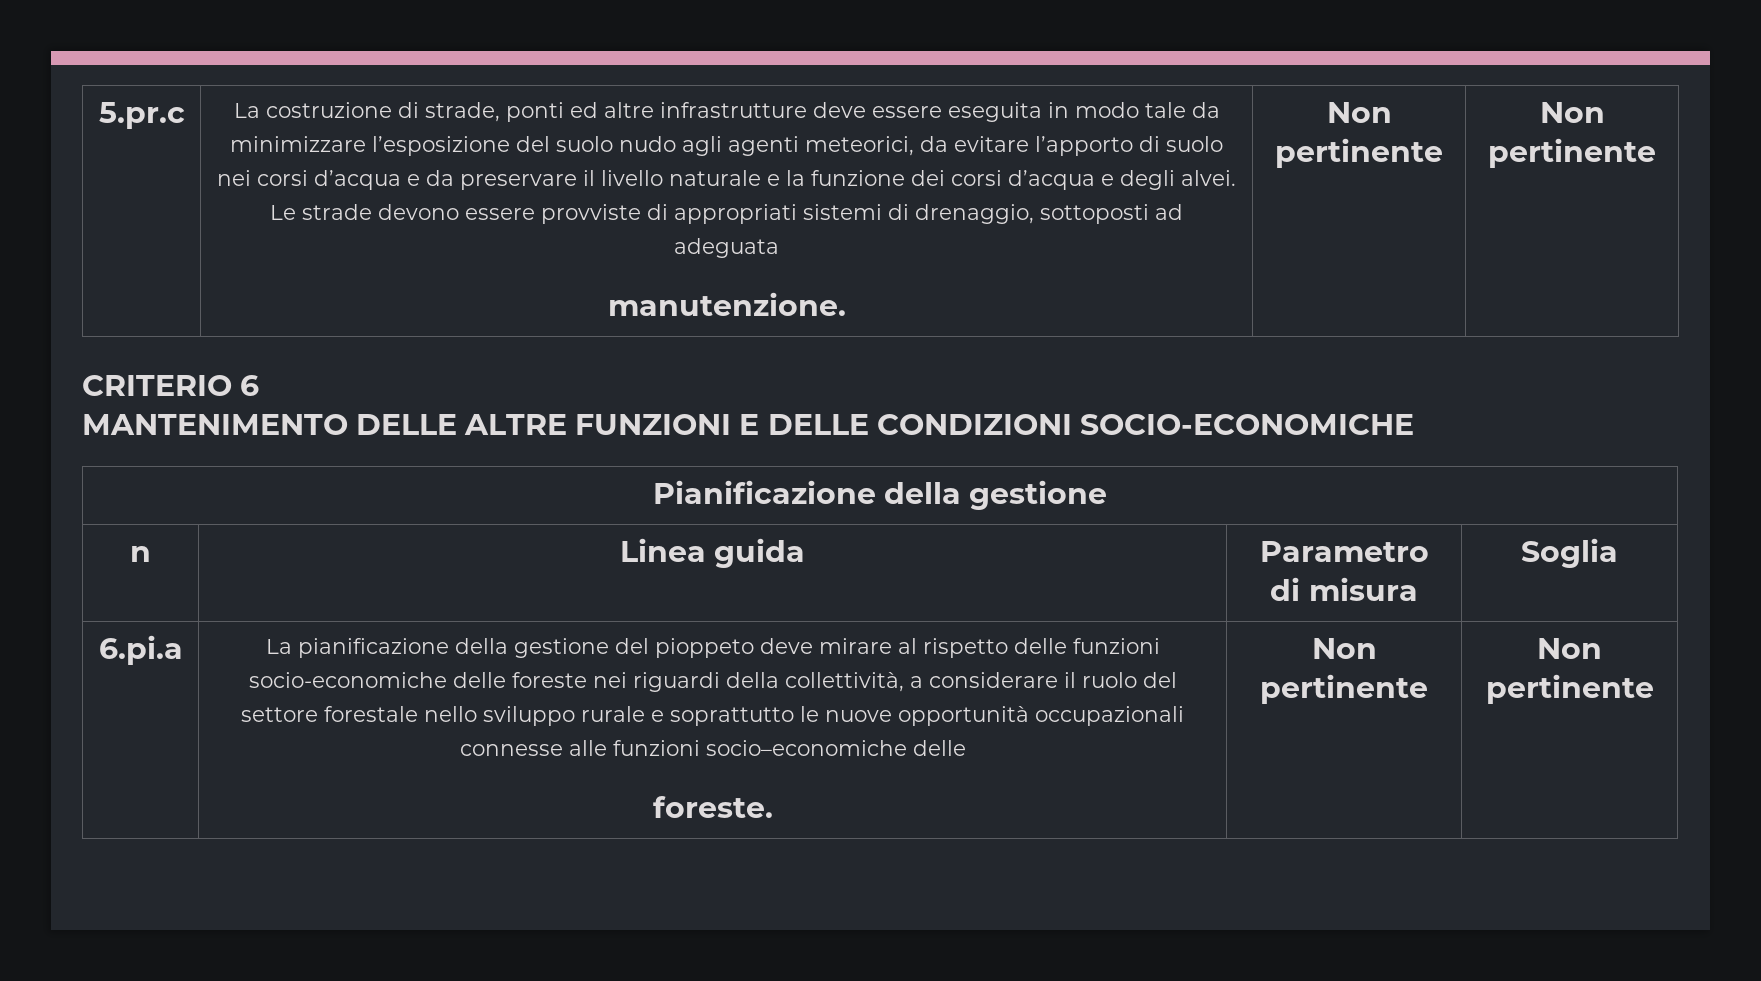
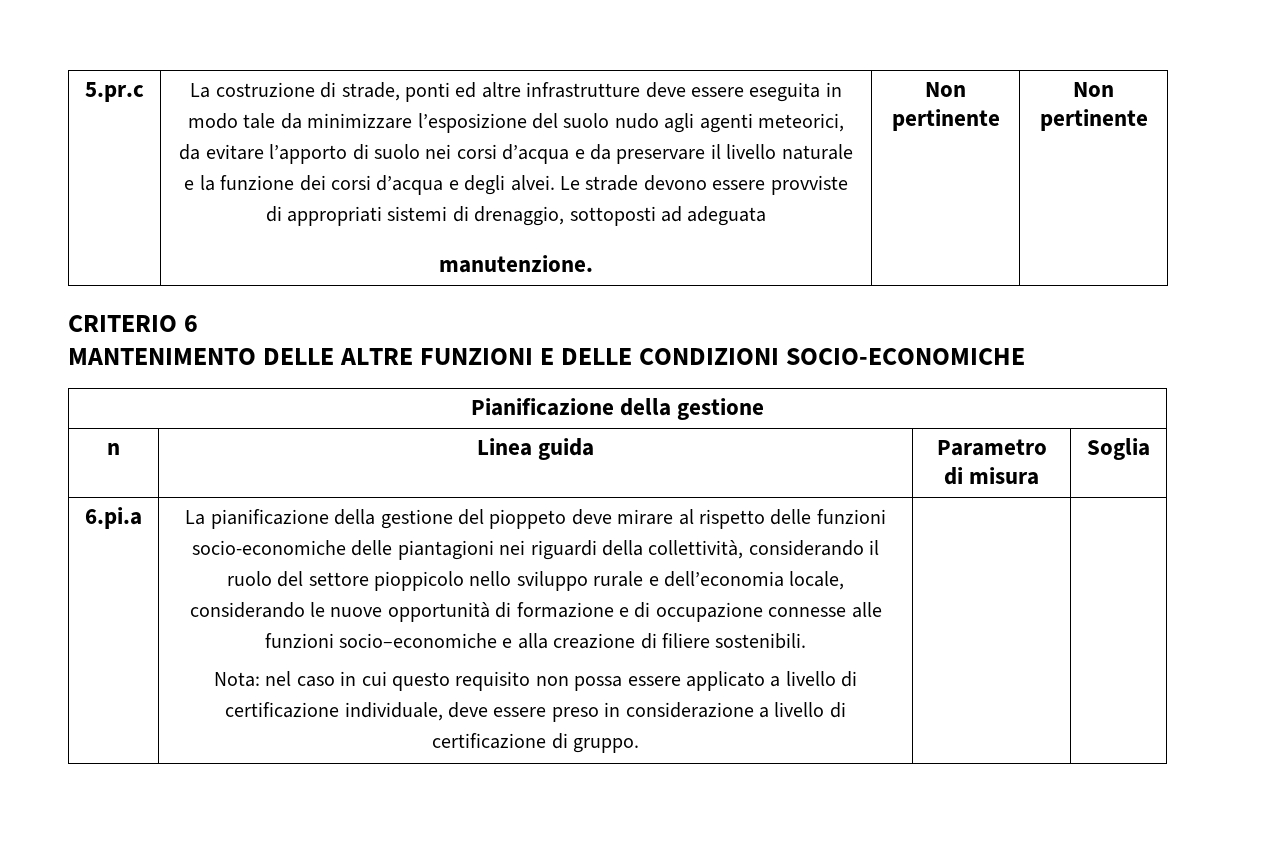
[511,672,587,688] foreste -> [397,540,494,560] piantagioni
[909,672,1058,688] a considerare -> [748,540,864,556] considerando
[324,706,418,722] forestale -> [373,571,464,591] pioppicolo
[670,706,1184,726] [459,740,966,756] [652,796,773,818] [1311,638,1377,659] [1260,674,1428,704] [1537,638,1602,659] [1485,674,1654,704] soprattutto le nuove opportunità occupazionali connesse alle funzioni socio–economiche delle // foreste. | Non pertinente | Non pertinente -> [663,571,845,590] [189,602,882,622] [264,633,807,649] [213,671,858,691] [225,702,846,722] [432,733,639,753] dell’economia locale, considerando le nuove opportunità di formazione e di occupazione connesse alle funzioni socio–economiche e alla creazione di filiere sostenibili. // Nota: nel caso in cui questo requisito non possa essere applicato a livello di certificazione individuale, deve essere preso in considerazione a livello di certificazione di gruppo. | |

